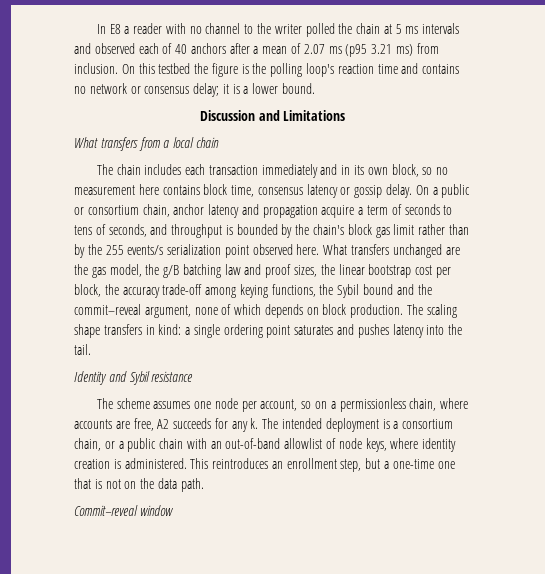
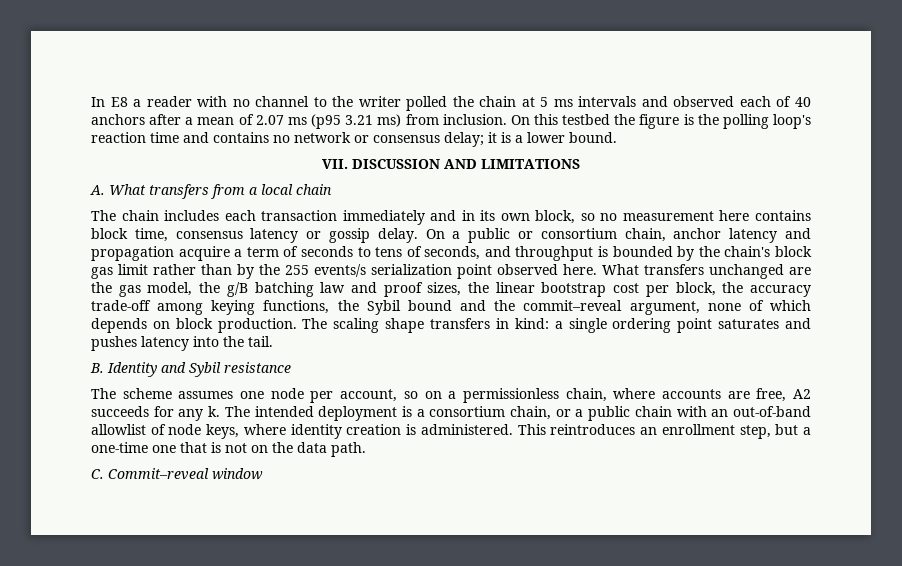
[199,110,346,121] Discussion and Limitations // -> [322,159,580,169] [90,185,105,195] VII. DISCUSSION AND LIMITATIONS // A.
(91, 349) none -> [90,363,104,373] B.
(204, 485) none -> [91,469,104,479] C.

